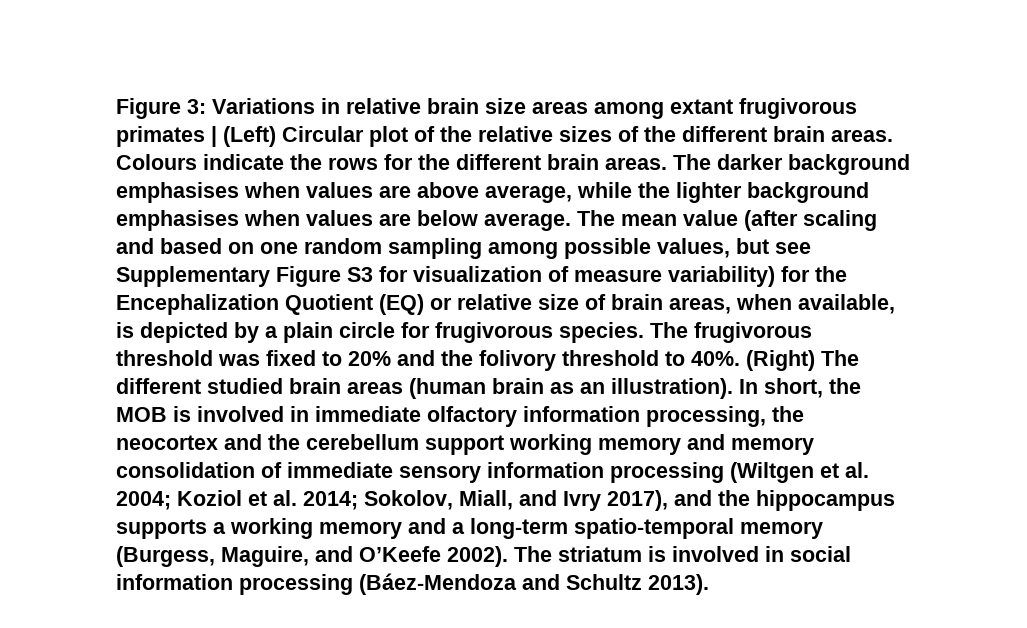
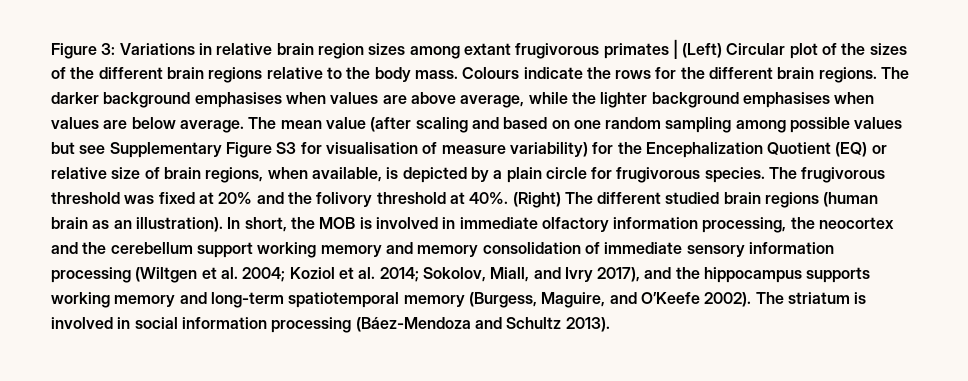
[485,98,588,114] size areas -> [317,43,406,59] region sizes
[478,126,553,142] relative -> (866, 49) none
[831,129,893,142] areas. -> [208,67,458,83] regions relative to the body mass.
[605,157,667,170] areas. -> [818,67,877,83] regions.
[657,238,730,258] values, -> [854,117,903,129] values
[413,266,542,282] visualization -> [325,142,418,154] visualisation
[669,297,731,314] areas, -> [205,167,264,183] regions,
[322,351,342,366] to -> [198,192,214,204] at
[665,351,685,366] to -> [449,192,465,204] at
[347,381,403,394] areas -> [765,192,820,208] regions
[213,518,734,539] a working memory and a long-term spatio-temporal -> [51,292,400,308] working memory and long-term spatiotemporal

